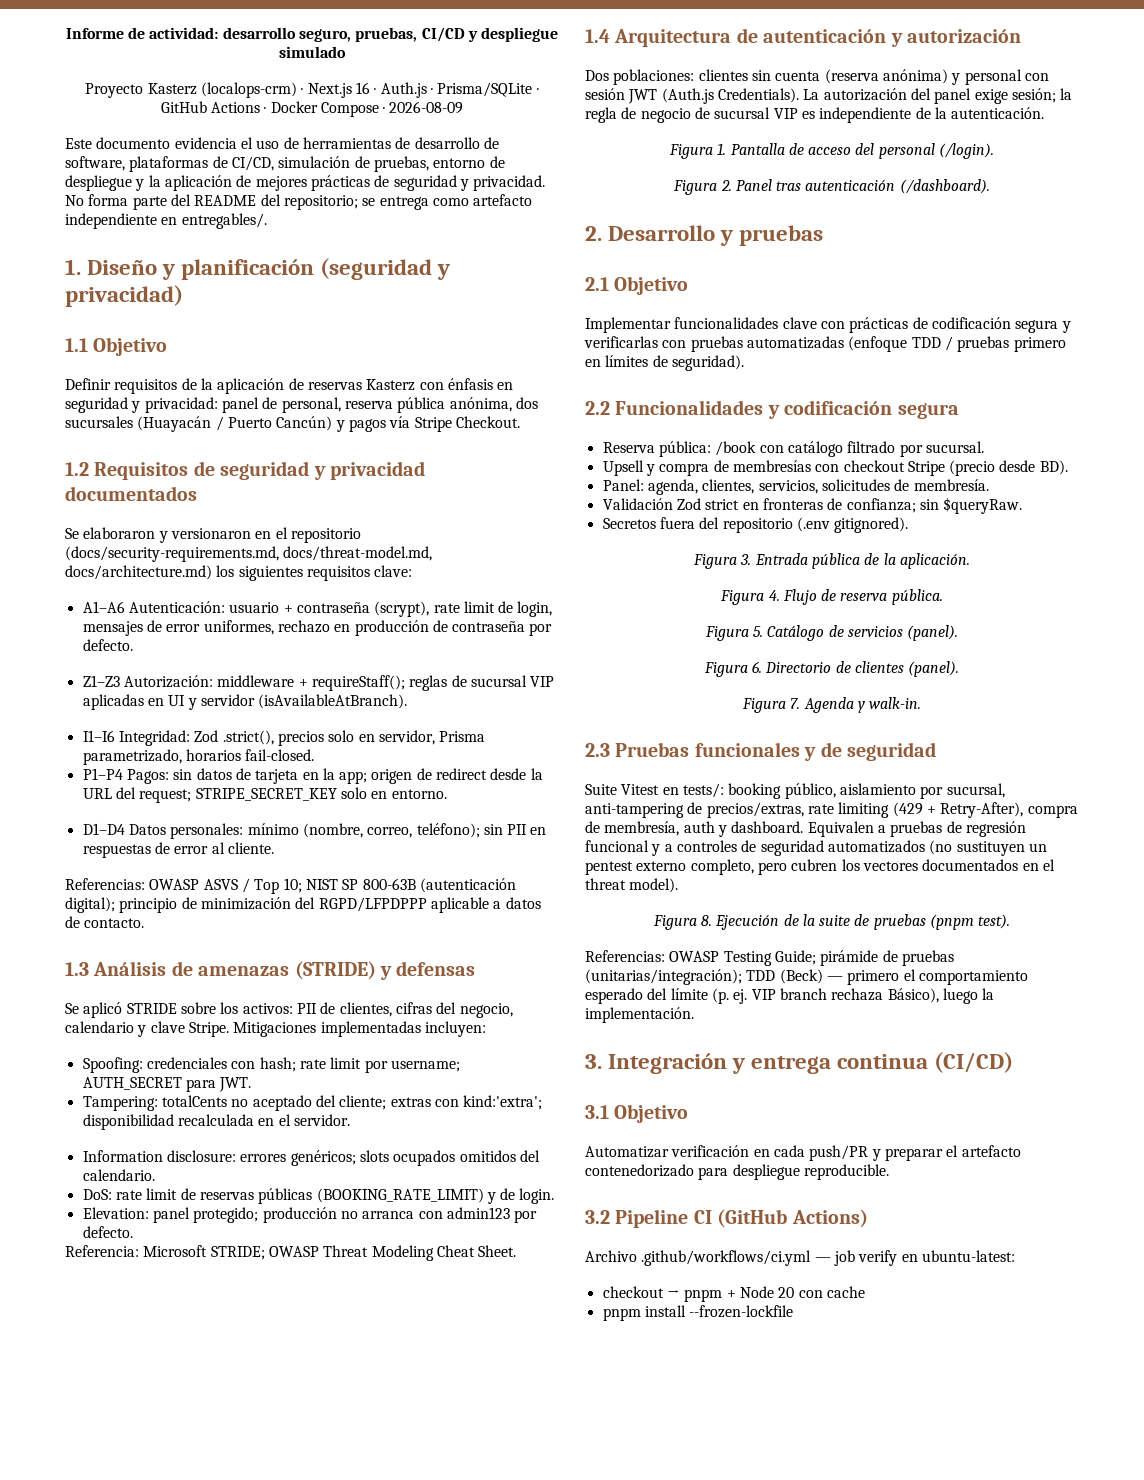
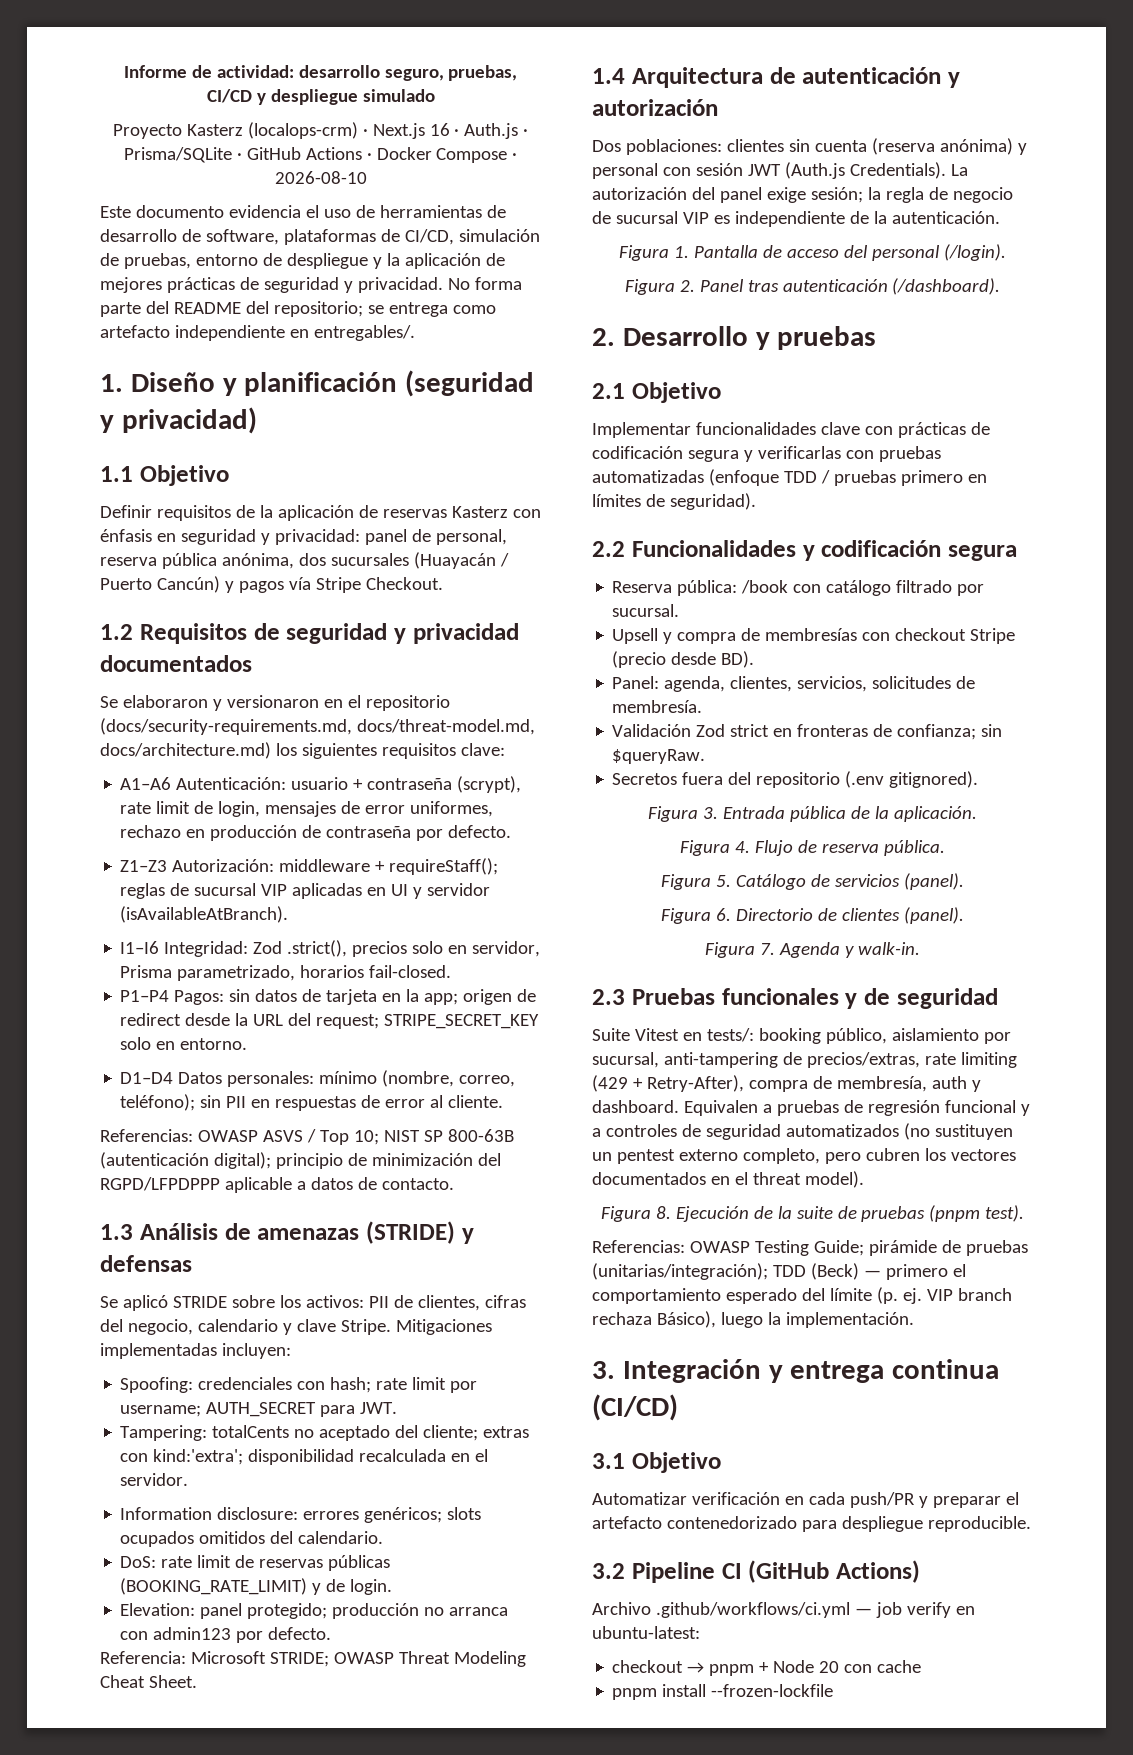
[389,101,464,114] 2026-08-09 -> [274,171,367,184] 2026-08-10

